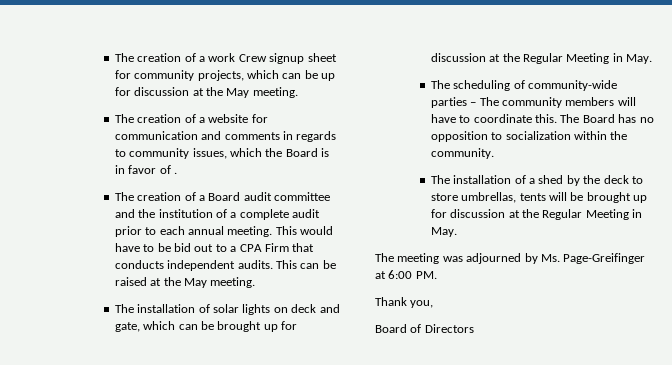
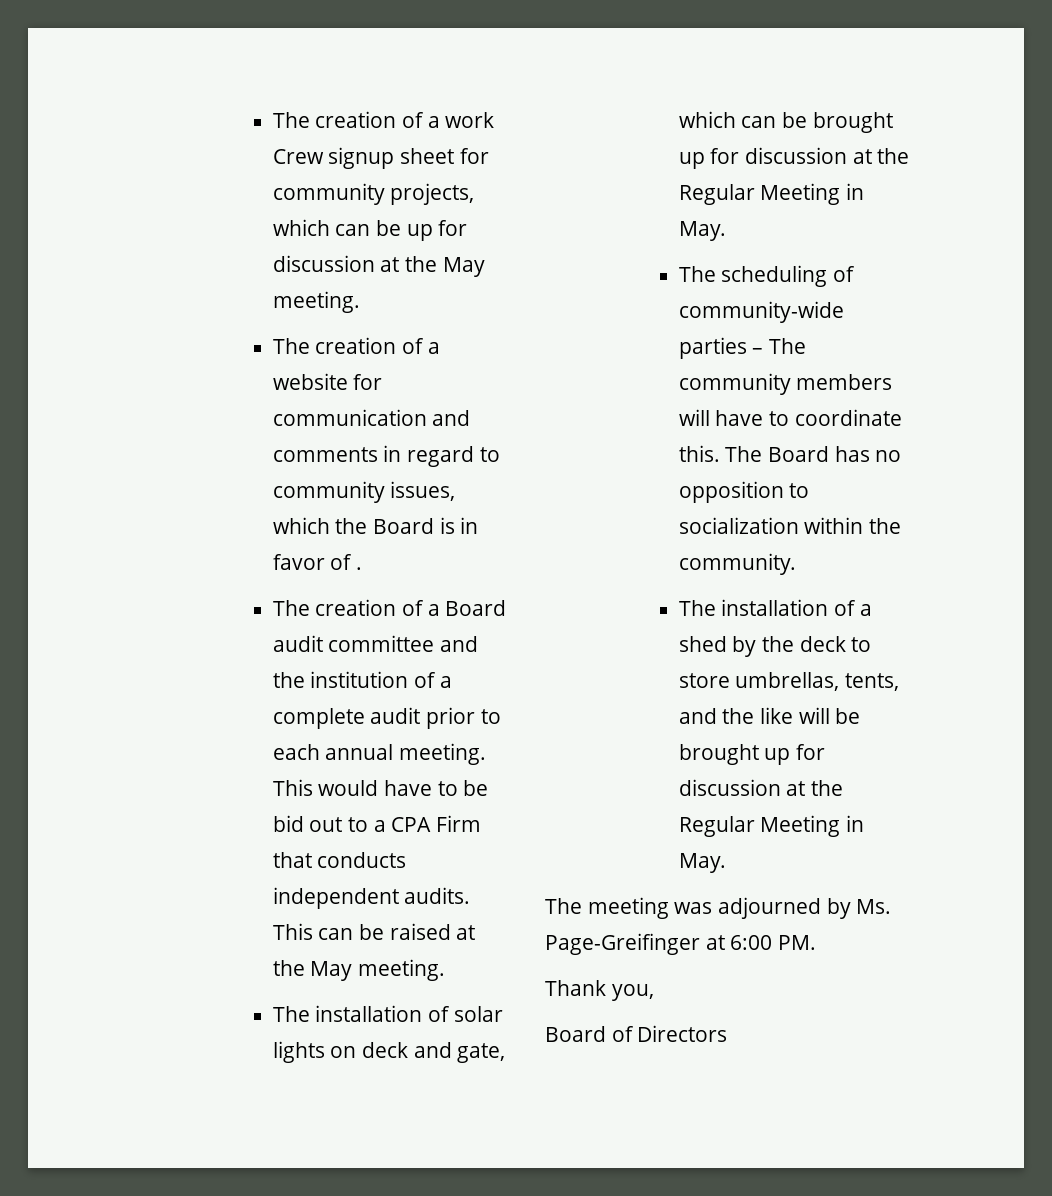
[296,131,337,142] regards -> [406,446,474,467] regard
[519,193,546,201] tents -> [844,673,899,691] [678,707,793,724] tents, and the like

